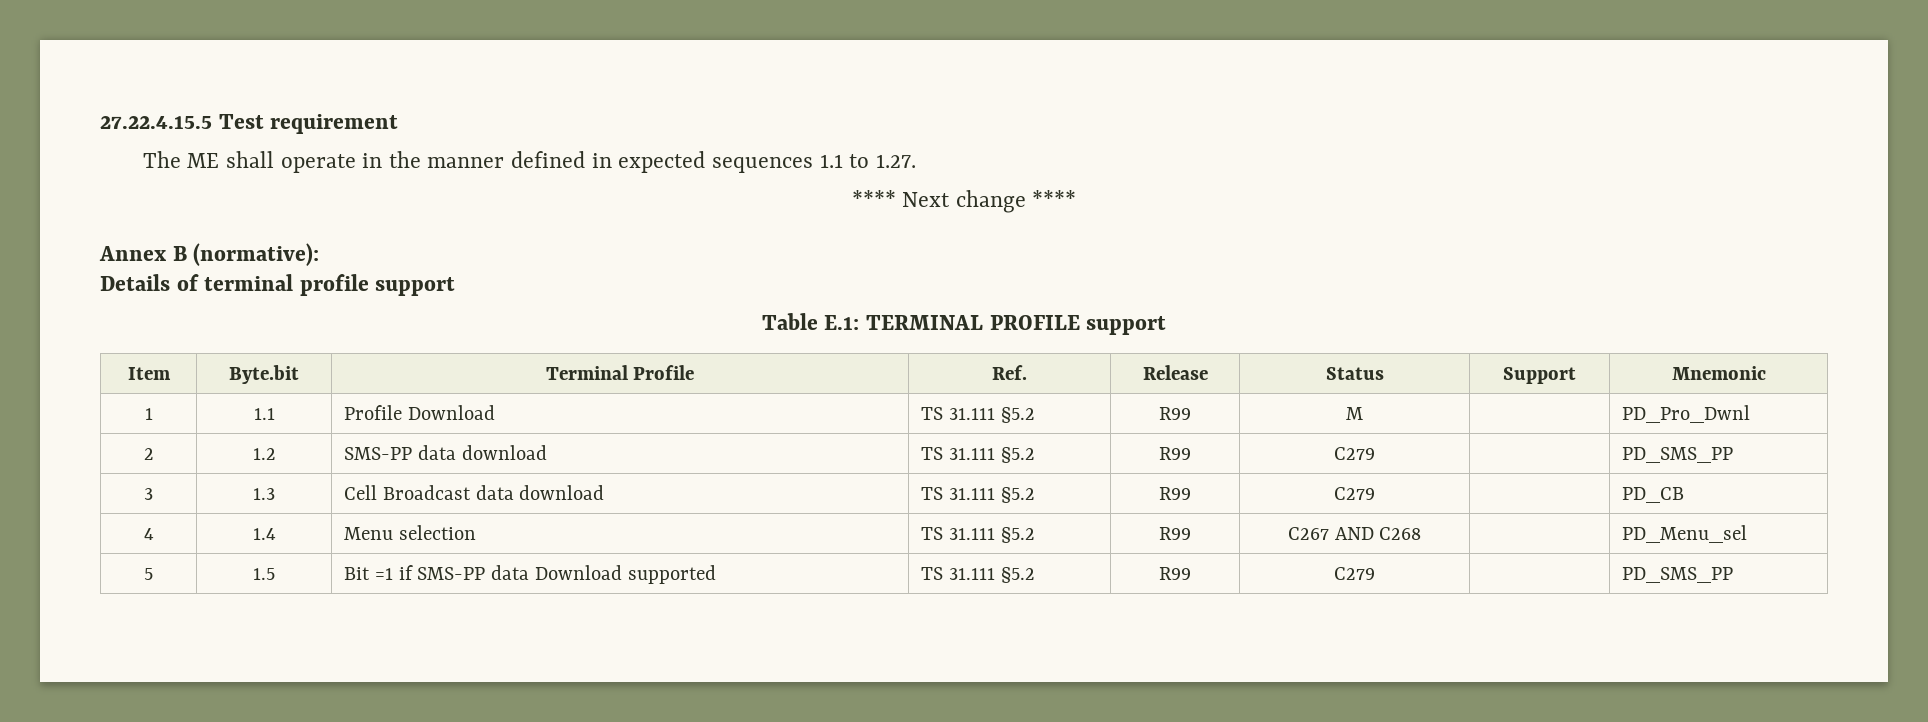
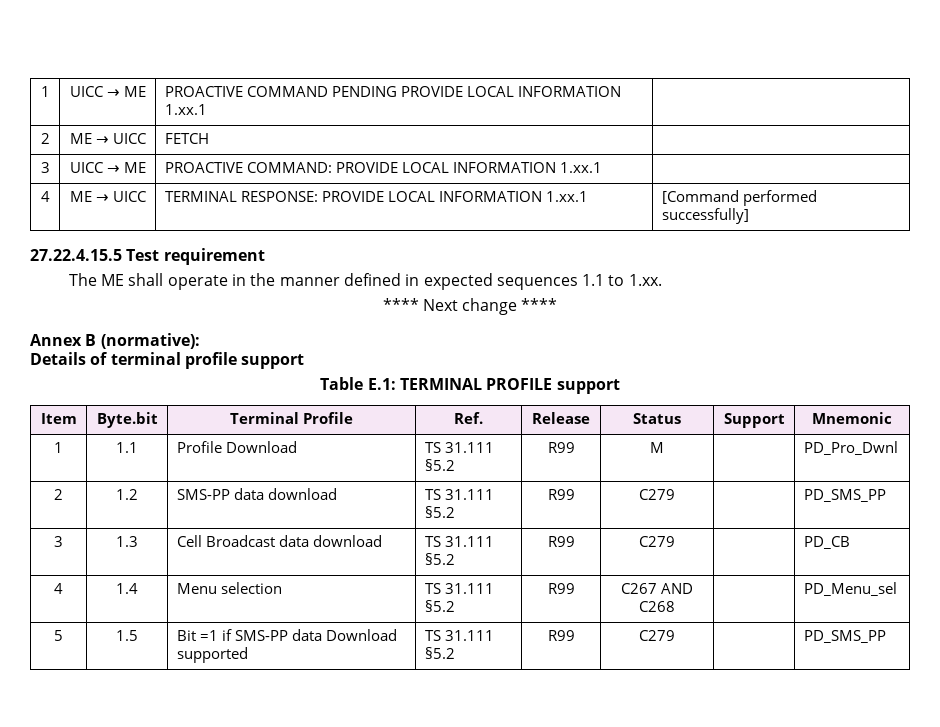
(100, 122) none -> [40,86,50,97] [69,86,146,97] [164,86,621,97] [164,104,207,115] [40,133,50,144] [69,133,147,144] [164,133,209,144] [40,162,50,173] [69,162,146,173] [164,162,602,173] [40,191,50,202] [69,191,147,202] [164,191,588,202] [661,190,817,206] [661,208,749,224] 1 | UICC → ME | PROACTIVE COMMAND PENDING PROVIDE LOCAL INFORMATION 1.xx.1 | // 2 | ME → UICC | FETCH | // 3 | UICC → ME | PROACTIVE COMMAND: PROVIDE LOCAL INFORMATION 1.xx.1 | // 4 | ME → UICC | TERMINAL RESPONSE: PROVIDE LOCAL INFORMATION 1.xx.1 | [Command performed successfully] //
[875,154,916,168] 1.27. -> [628,274,662,286] 1.xx.

